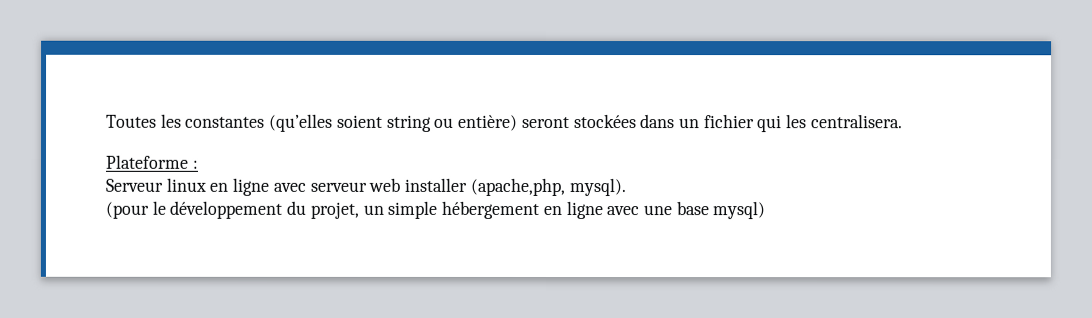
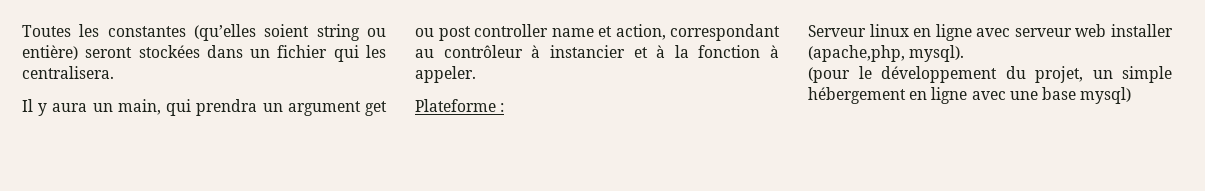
(903, 121) none -> [22,99,387,116] [415,24,780,41] [415,45,779,58] [415,66,476,83] // Il y aura un main, qui prendra un argument get ou post controller name et action, correspondant au contrôleur à instancier et à la fonction à appeler.

